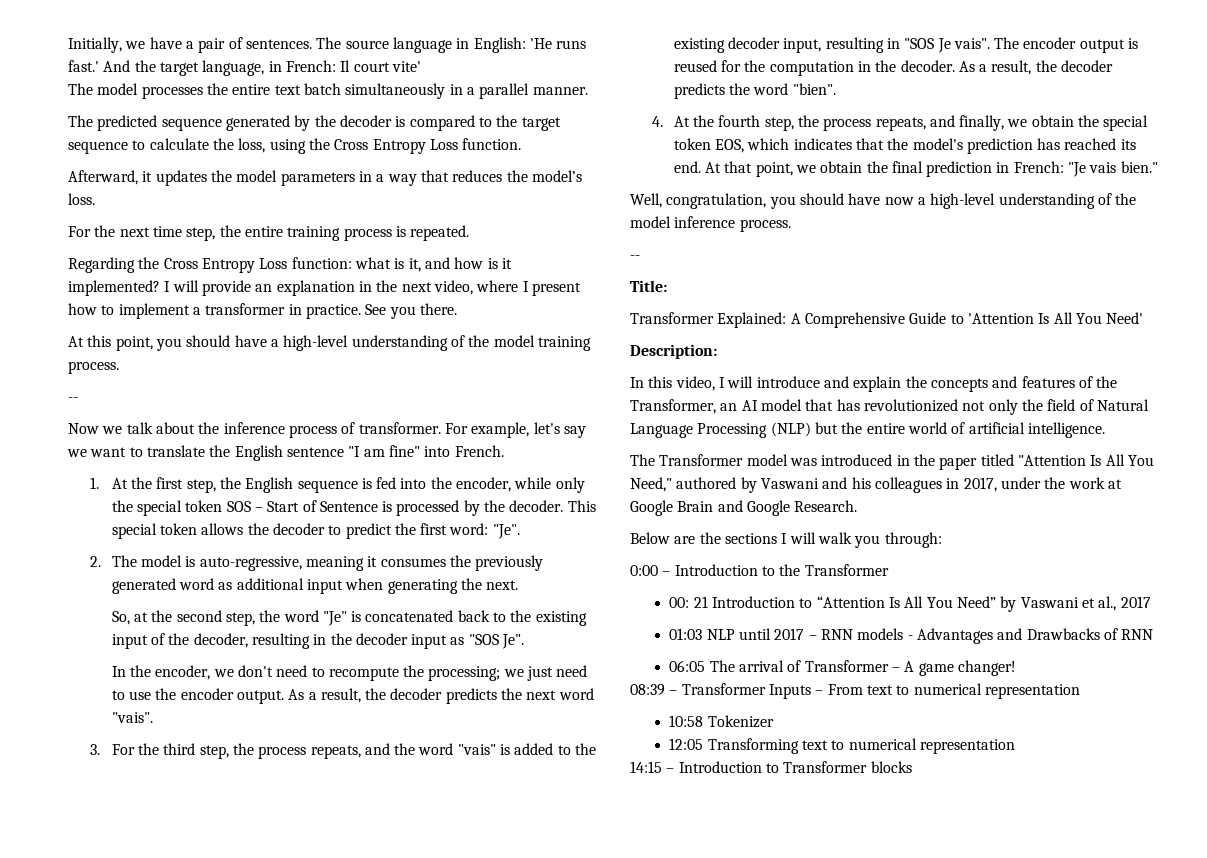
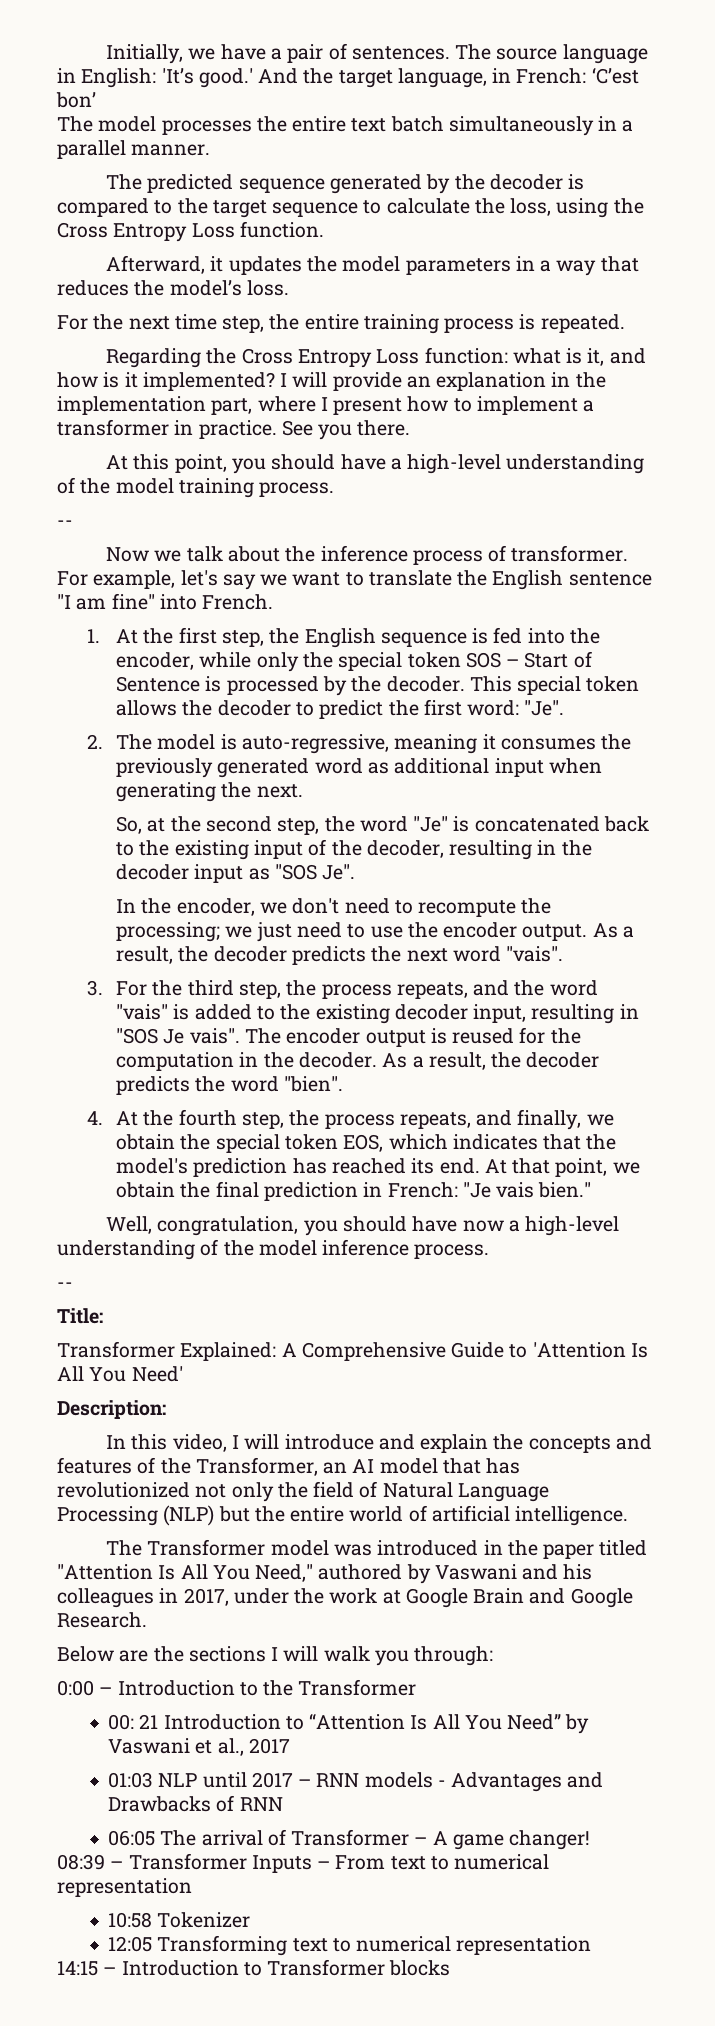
[529,38,587,49] [68,60,99,72] 'He runs fast.' -> [161,68,253,88] 'It’s good.'
[340,60,421,72] Il court vite' -> [591,67,639,84] [56,92,96,108] ‘C’est bon’
[401,280,473,295] next video, -> [57,396,253,415] implementation part,

